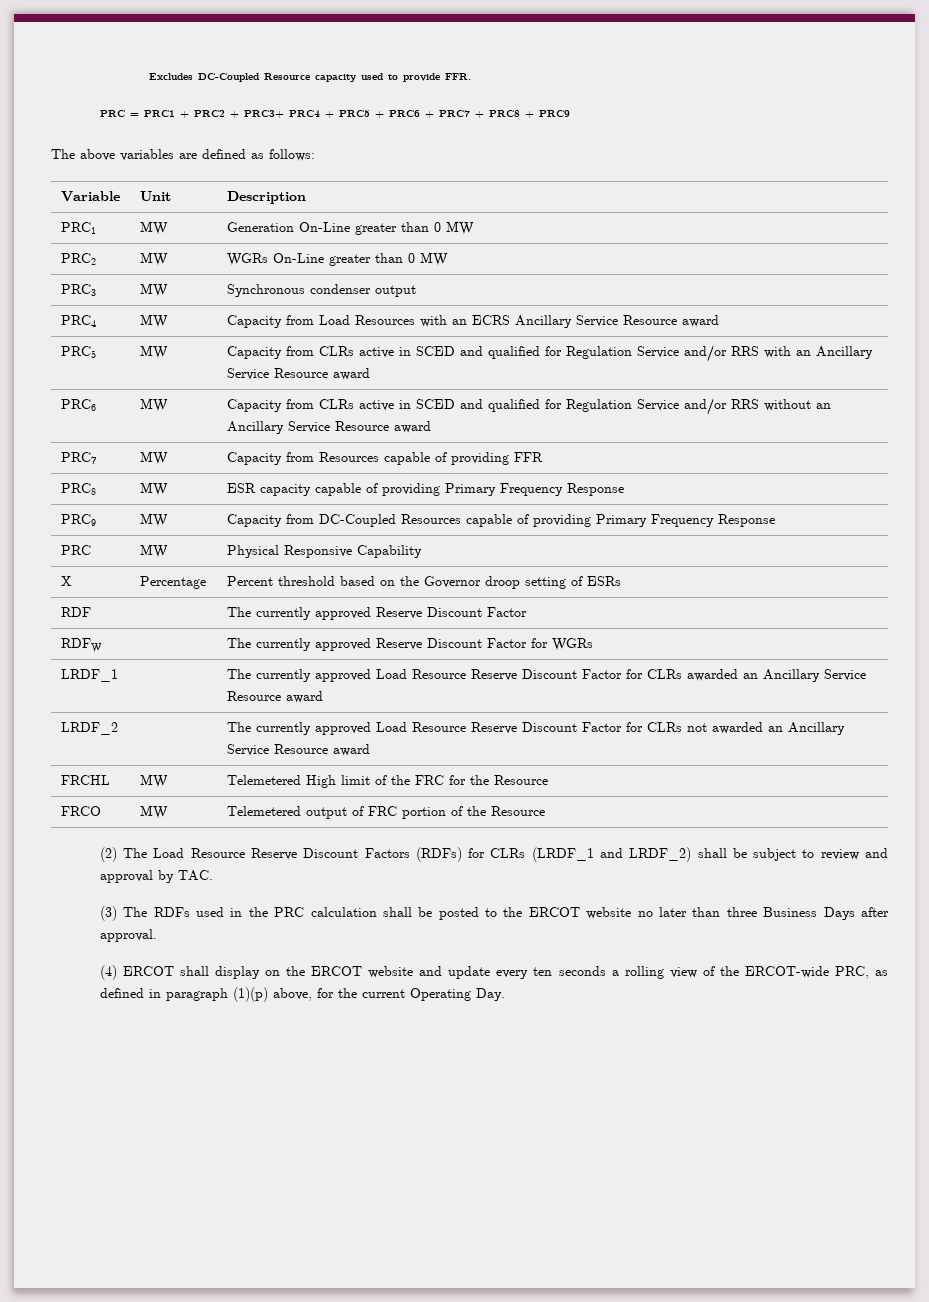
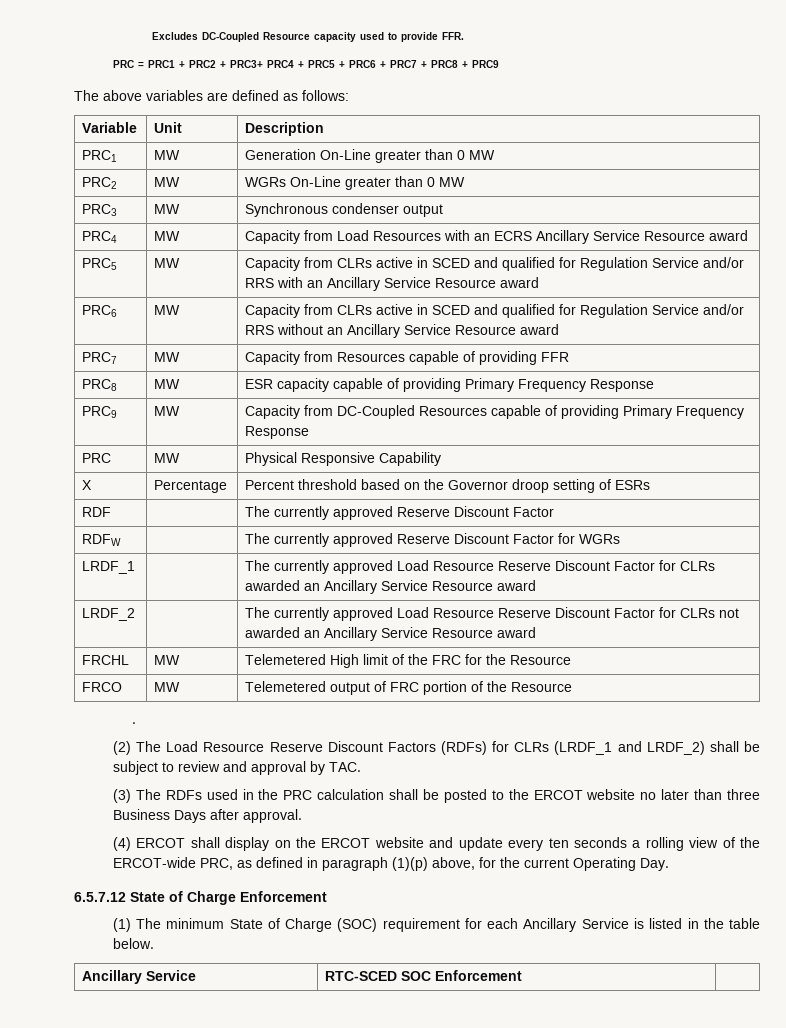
(545, 811) none -> [132,722,137,724] // .
(505, 994) none -> [74,891,327,905] [112,918,760,932] [112,938,154,949] [82,970,197,984] [325,970,523,981] // 6.5.7.12 State of Charge Enforcement // (1) The minimum State of Charge (SOC) requirement for each Ancillary Service is listed in the table below. // Ancillary Service | RTC-SCED SOC Enforcement |

